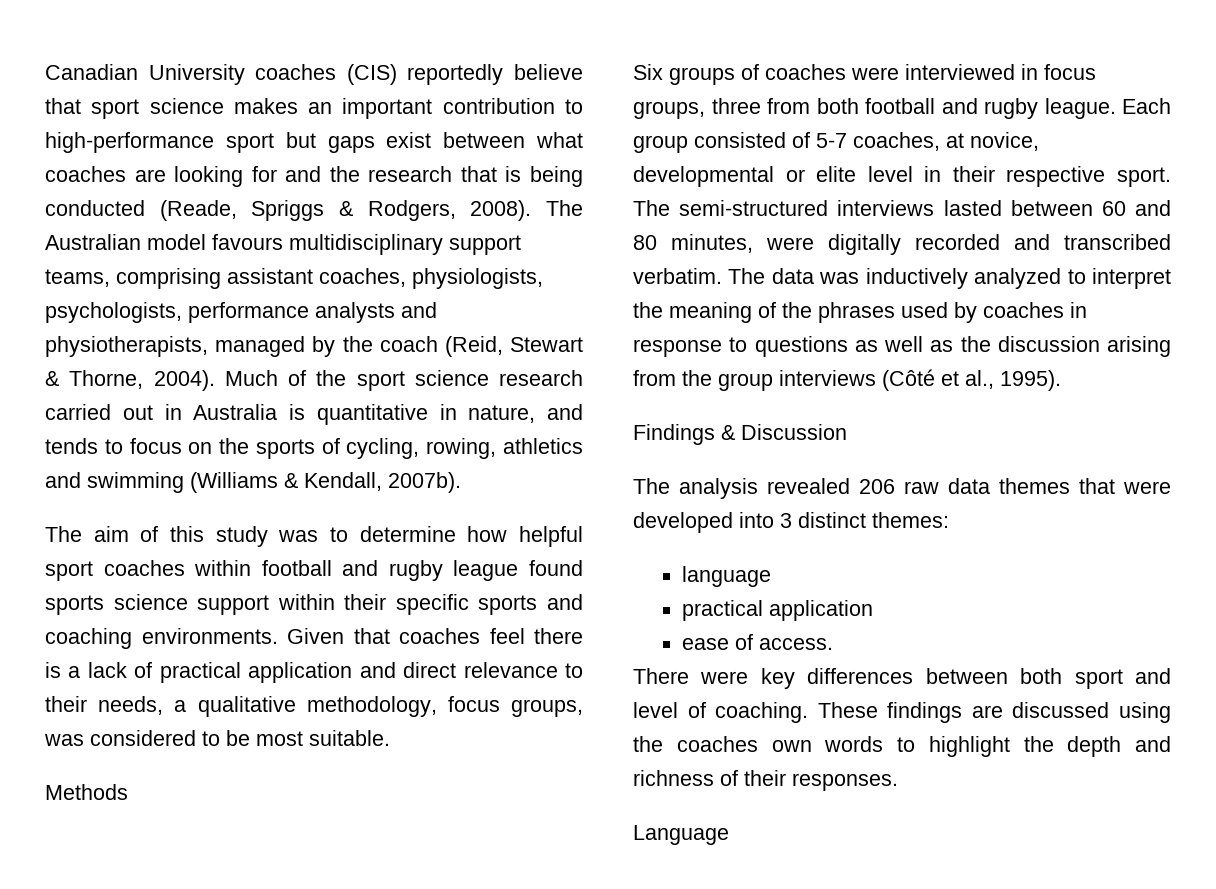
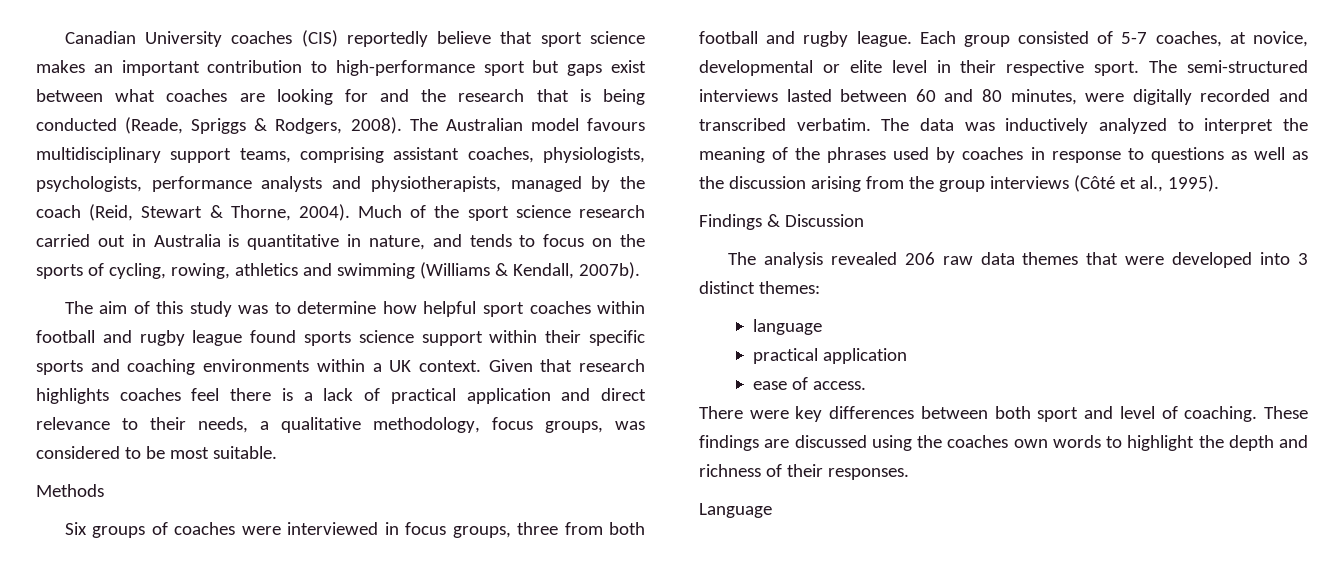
[141,628,390,644] environments. Given that -> [203,359,645,372] [36,388,109,404] environments within a UK context. Given that research highlights

